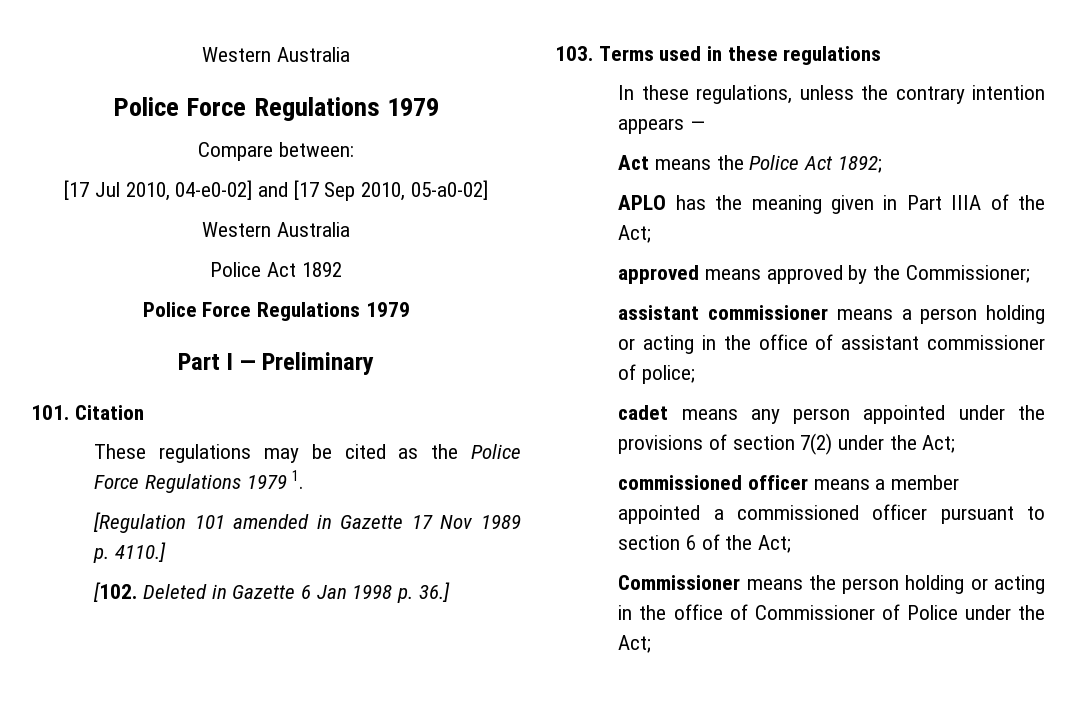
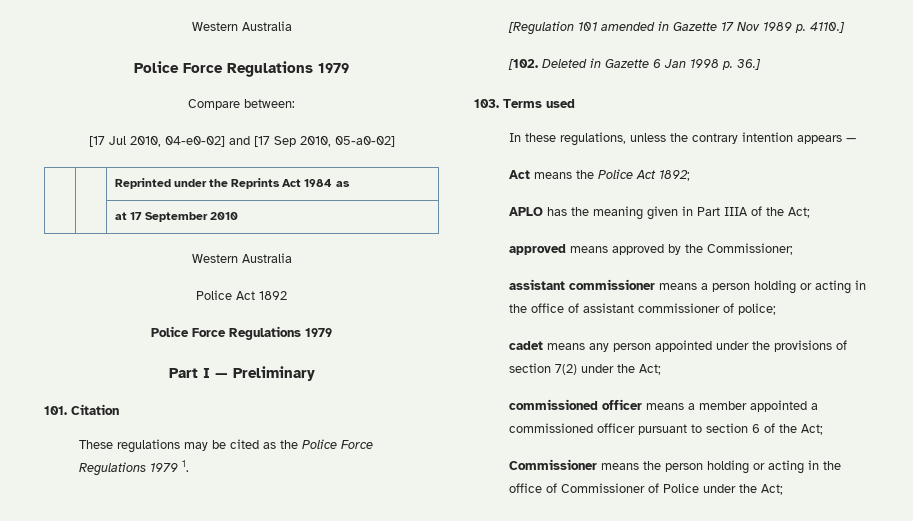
(488, 190) none -> [114,178,350,189] [114,212,239,222] // | | Reprinted under the Reprints Act 1984 as // | | at 17 September 2010
[707,46,882,65] in these regulations -> (575, 103) none

